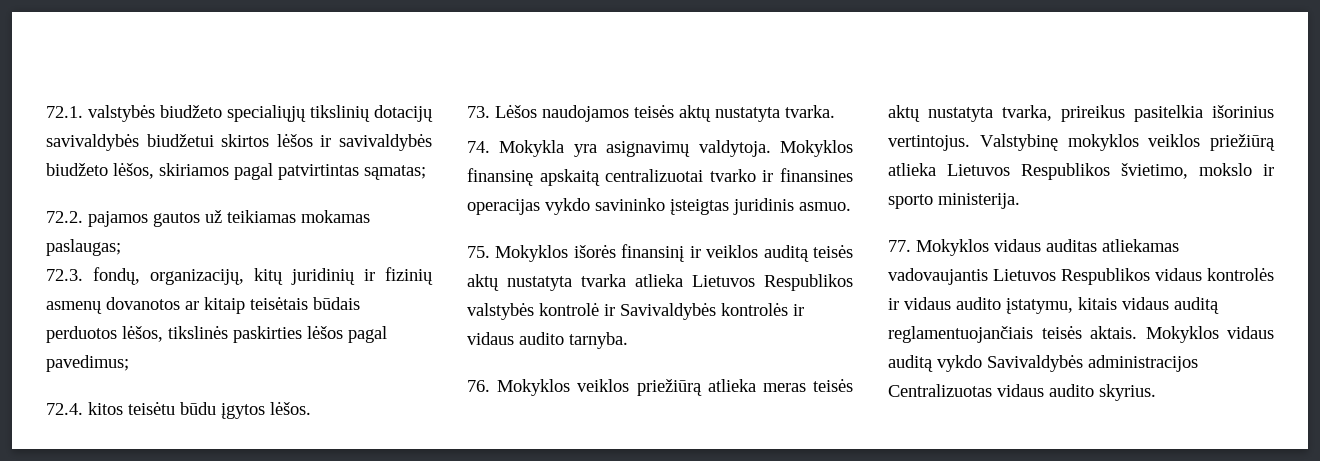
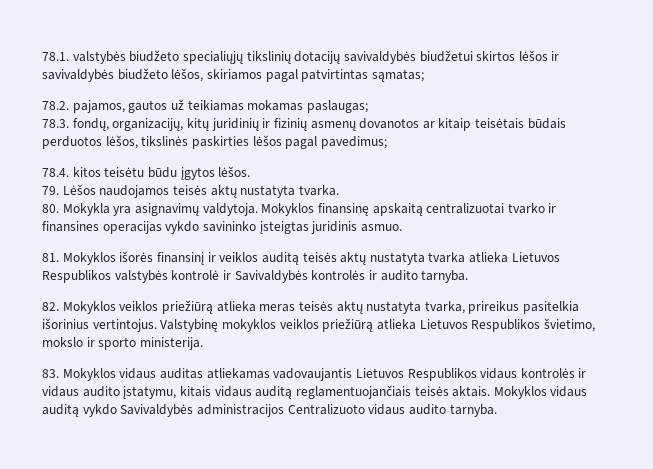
[46,106,83,118] 72.1. -> [42,52,69,61] 78.1.
[46,211,148,227] 72.2. pajamos -> [42,100,125,113] 78.2. pajamos,
[46,269,83,281] 72.3. -> [42,119,69,128] 78.3.
[46,403,83,415] 72.4. -> [42,168,69,177] 78.4.
[467,106,490,118] 73. -> [42,186,59,195] 79.
[467,141,490,153] 74. -> [42,204,59,213] 80.
[467,246,490,258] 75. -> [42,253,59,262] 81.
[467,332,514,345] vidaus -> (377, 275) none
[467,380,490,392] 76. -> [42,302,59,311] 82.
[888,240,911,252] 77. -> [42,369,59,378] 83.
[888,384,1156,401] Centralizuotas vidaus audito skyrius. -> [287,404,497,417] Centralizuoto vidaus audito tarnyba.

